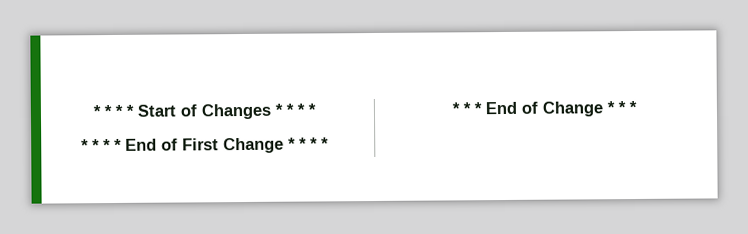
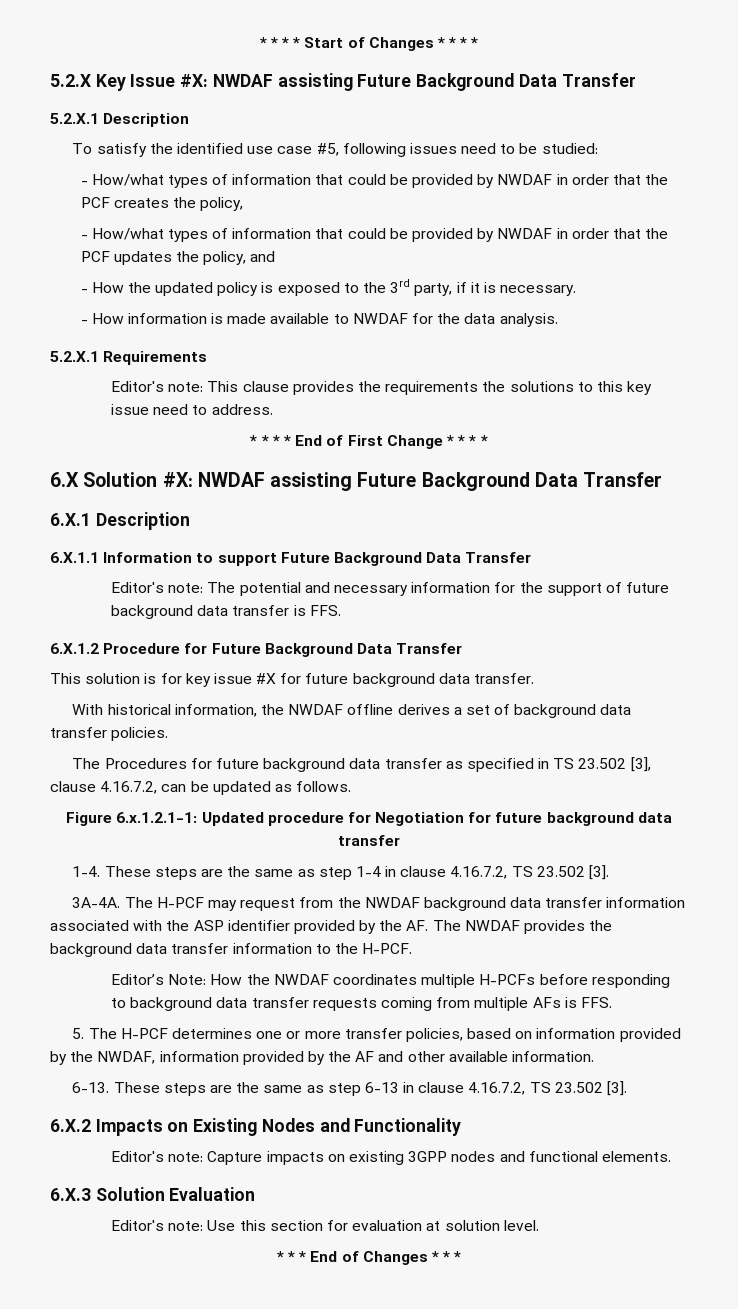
(316, 109) none -> [50,73,636,91] [50,113,190,127] [72,143,598,157] [80,174,669,188] [80,197,244,211] [80,228,669,242] [80,251,276,265] [80,279,577,296] [80,313,558,327] [50,351,208,365] [111,381,653,395] [111,404,273,415] // 5.2.X Key Issue #X: NWDAF assisting Future Background Data Transfer // 5.2.X.1 Description // To satisfy the identified use case #5, following issues need to be studied: // - How/what types of information that could be provided by NWDAF in order that the PCF creates the policy, // - How/what types of information that could be provided by NWDAF in order that the PCF updates the policy, and // - How the updated policy is exposed to the 3rd party, if it is necessary. // - How information is made available to NWDAF for the data analysis. // 5.2.X.1 Requirements // Editor's note: This clause provides the requirements the solutions to this key issue need to address.
[451,101,604,117] // * * * End of Change -> [50,472,663,491] [50,512,190,530] [50,552,532,566] [111,582,670,596] [111,605,341,619] [50,643,463,657] [50,673,535,687] [72,704,632,718] [50,727,169,741] [72,757,651,772] [50,781,352,795] [66,812,672,826] [338,835,400,846] [72,865,610,880] [72,897,686,911] [50,920,613,934] [50,943,413,957] [111,974,670,988] [111,997,612,1011] [72,1028,681,1042] [50,1051,595,1065] [72,1081,628,1096] [50,1118,462,1136] [111,1151,671,1165] [50,1187,256,1201] [111,1220,539,1231] [276,1251,428,1265] // 6.X Solution #X: NWDAF assisting Future Background Data Transfer // 6.X.1 Description // 6.X.1.1 Information to support Future Background Data Transfer // Editor's note: The potential and necessary information for the support of future background data transfer is FFS. // 6.X.1.2 Procedure for Future Background Data Transfer // This solution is for key issue #X for future background data transfer. // With historical information, the NWDAF offline derives a set of background data transfer policies. // The Procedures for future background data transfer as specified in TS 23.502 [3], clause 4.16.7.2, can be updated as follows. // Figure 6.x.1.2.1-1: Updated procedure for Negotiation for future background data transfer // 1-4. These steps are the same as step 1-4 in clause 4.16.7.2, TS 23.502 [3]. // 3A-4A. The H-PCF may request from the NWDAF background data transfer information associated with the ASP identifier provided by the AF. The NWDAF provides the background data transfer information to the H-PCF. // Editor’s Note: How the NWDAF coordinates multiple H-PCFs before responding to background data transfer requests coming from multiple AFs is FFS. // 5. The H-PCF determines one or more transfer policies, based on information provided by the NWDAF, information provided by the AF and other available information. // 6-13. These steps are the same as step 6-13 in clause 4.16.7.2, TS 23.502 [3]. // 6.X.2 Impacts on Existing Nodes and Functionality // Editor's note: Capture impacts on existing 3GPP nodes and functional elements. // 6.X.3 Solution Evaluation // Editor's note: Use this section for evaluation at solution level. // * * * End of Changes

